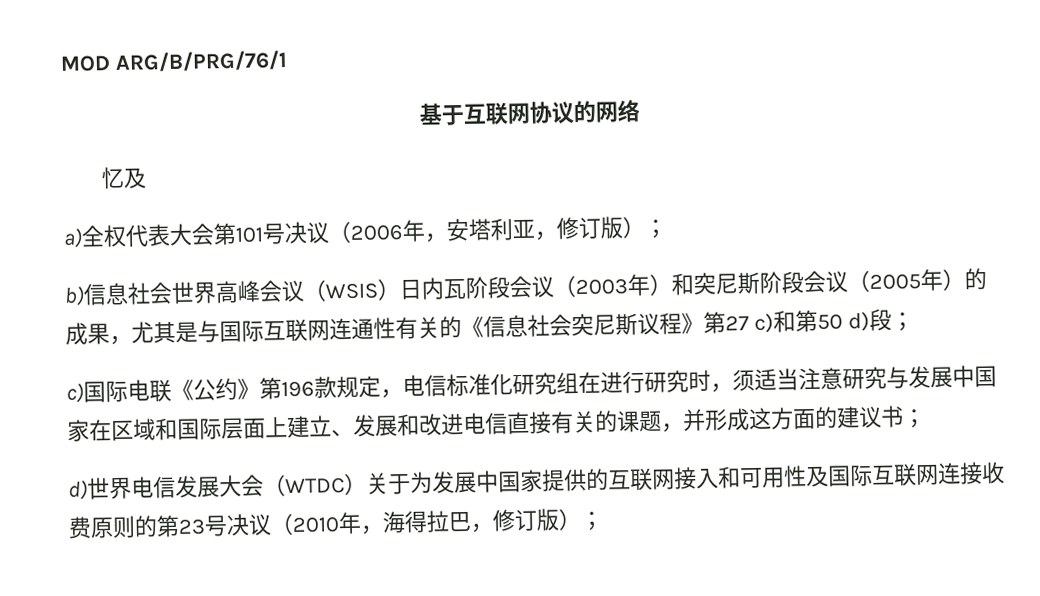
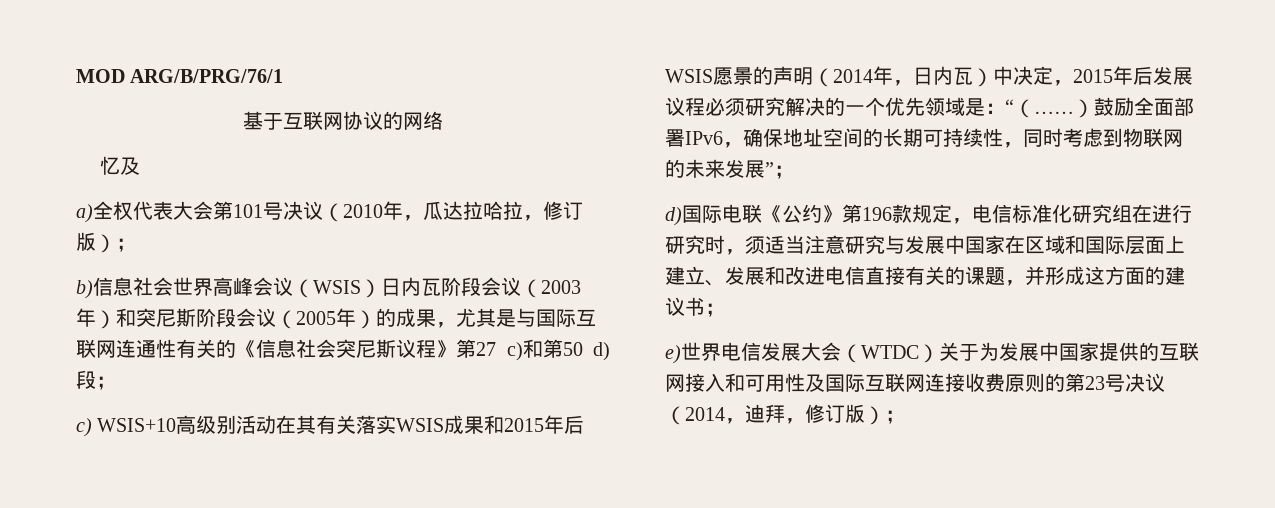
[350,218,535,243] 2006年，安塔利亚 -> [343,201,523,221] 2010年，瓜达拉哈拉
(84, 392) none -> [97,415,585,434] [665,66,1193,87] [665,97,1194,118] [665,128,1183,148] [665,159,794,179] [665,207,682,226] WSIS+10高级别活动在其有关落实WSIS成果和2015年后WSIS愿景的声明（2014年，日内瓦）中决定，2015年后发展议程必须研究解决的一个优先领域是：“（……）鼓励全面部署IPv6，确保地址空间的长期可持续性，同时考虑到物联网的未来发展”； // d)
[68,479,88,500] d) -> [665,345,681,364] e)
[292,510,472,535] 2010年，海得拉巴 -> [685,404,785,424] 2014，迪拜

